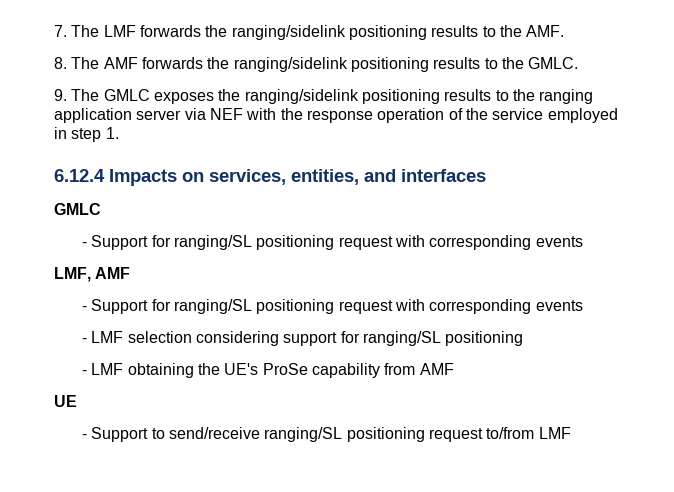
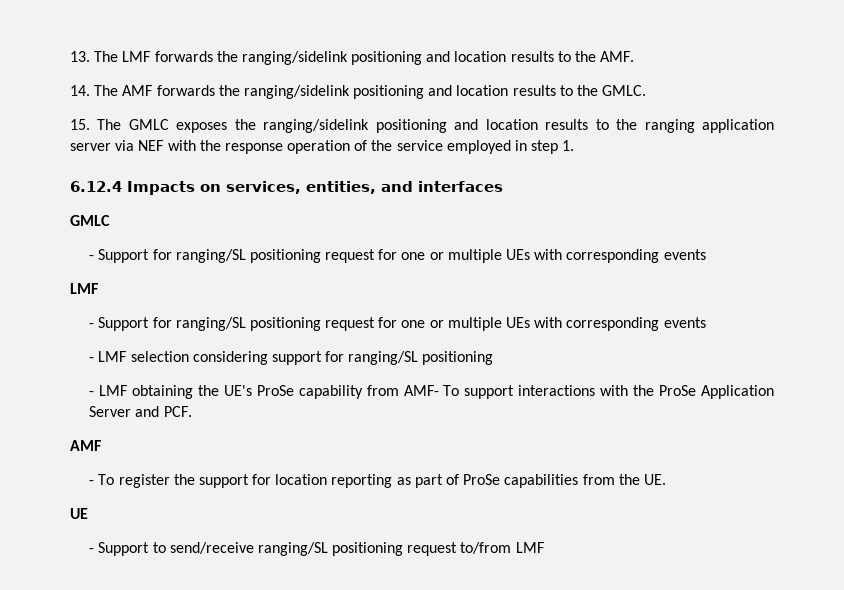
[54,25,67,37] 7. -> [70,51,90,62] 13.
(427, 32) none -> [426,51,507,62] and location
[54,57,67,69] 8. -> [70,85,90,96] 14.
(429, 64) none -> [428,85,509,96] and location
[54,89,67,101] 9. -> [70,119,90,130] 15.
(440, 96) none -> [454,119,538,130] and location
[394,235,583,250] [54,267,131,282] [82,299,393,314] with corresponding events // LMF, AMF // - Support for ranging/SL positioning request -> [378,249,706,263] [70,283,98,294] [89,317,530,331] for one or multiple UEs with corresponding events // LMF // - Support for ranging/SL positioning request for one or multiple UEs
[419,363,454,375] AMF -> [403,385,775,399] [89,406,192,417] [70,440,101,451] [89,474,666,488] AMF- To support interactions with the ProSe Application Server and PCF. // AMF // - To register the support for location reporting as part of ProSe capabilities from the UE.

